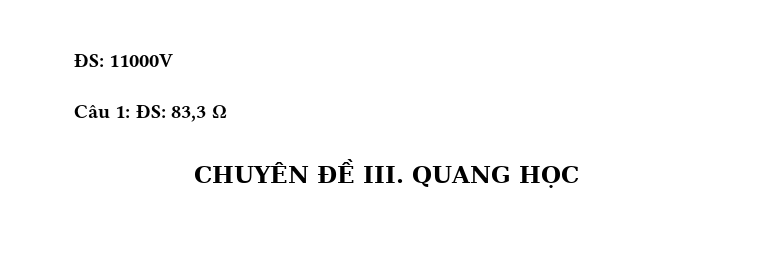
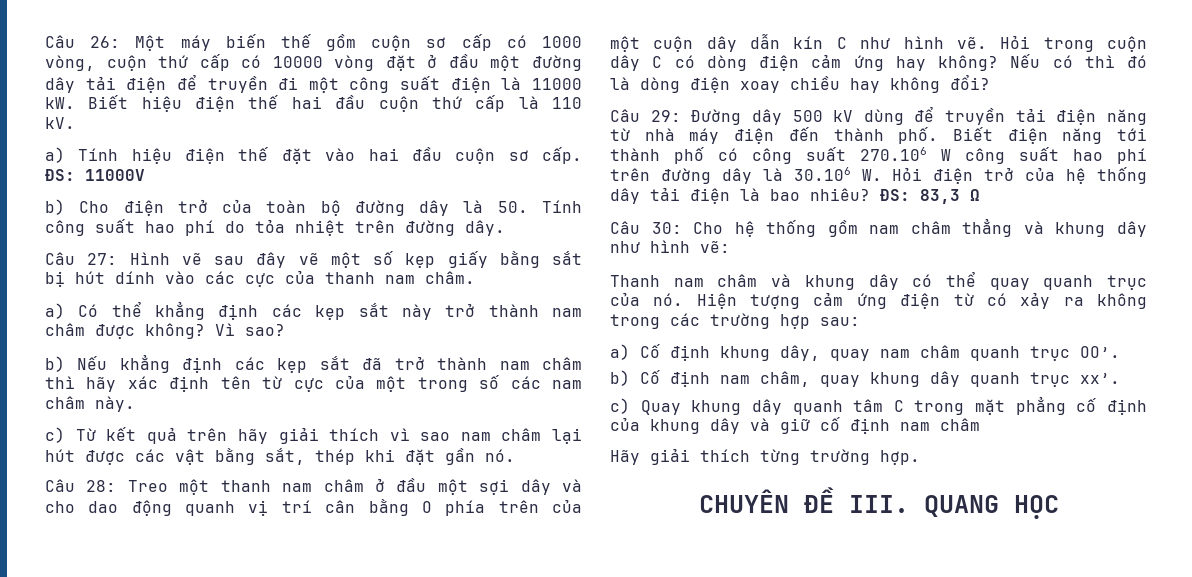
[74,53,174,67] [74,104,227,122] ĐS: 11000V // Câu 1: ĐS: 83,3 Ω -> [45,34,582,51] [45,54,582,71] [45,74,582,93] [45,95,583,112] [45,117,75,129] [45,147,583,164] [45,169,145,181] [45,199,582,216] [45,219,505,236] [45,250,582,268] [45,270,475,287] [45,301,582,320] [45,323,285,339] [45,354,582,373] [45,375,583,392] [45,396,135,412] [45,427,582,444] [45,447,515,465] [45,478,583,495] [45,498,583,516] [610,34,1147,52] [610,54,1147,71] [610,74,990,93] [610,106,1147,125] [610,127,1147,144] [610,147,1147,164] [610,167,1147,184] [610,187,980,204] [610,218,1147,237] [610,240,730,253] [610,271,1147,290] [610,292,1147,309] [610,313,860,329] [610,344,1120,361] [610,370,1120,387] [610,396,1147,415] [610,417,980,434] [610,448,920,465] Câu 26: Một máy biến thế gồm cuộn sơ cấp có 1000 vòng, cuộn thứ cấp có 10000 vòng đặt ở đầu một đường dây tải điện để truyền đi một công suất điện là 11000 kW. Biết hiệu điện thế hai đầu cuộn thứ cấp là 110 kV. // a) Tính hiệu điện thế đặt vào hai đầu cuộn sơ cấp. ĐS: 11000V // b) Cho điện trở của toàn bộ đường dây là 50. Tính công suất hao phí do tỏa nhiệt trên đường dây. // Câu 27: Hình vẽ sau đây vẽ một số kẹp giấy bằng sắt bị hút dính vào các cực của thanh nam châm. // a) Có thể khẳng định các kẹp sắt này trở thành nam châm được không? Vì sao? // b) Nếu khẳng định các kẹp sắt đã trở thành nam châm thì hãy xác định tên từ cực của một trong số các nam châm này. // c) Từ kết quả trên hãy giải thích vì sao nam châm lại hút được các vật bằng sắt, thép khi đặt gần nó. // Câu 28: Treo một thanh nam châm ở đầu một sợi dây và cho dao động quanh vị trí cân bằng O phía trên của một cuộn dây dẫn kín C như hình vẽ. Hỏi trong cuộn dây C có dòng điện cảm ứng hay không? Nếu có thì đó là dòng điện xoay chiều hay không đổi? // Câu 29: Đường dây 500 kV dùng để truyền tải điện năng từ nhà máy điện đến thành phố. Biết điện năng tới thành phố có công suất 270.106 W công suất hao phí trên đường dây là 30.106 W. Hỏi điện trở của hệ thống dây tải điện là bao nhiêu? ĐS: 83,3 Ω // Câu 30: Cho hệ thống gồm nam châm thẳng và khung dây như hình vẽ: // Thanh nam châm và khung dây có thể quay quanh trục của nó. Hiện tượng cảm ứng điện từ có xảy ra không trong các trường hợp sau: // a) Cố định khung dây, quay nam châm quanh trục OO’. // b) Cố định nam châm, quay khung dây quanh trục xx’. // c) Quay khung dây quanh tâm C trong mặt phẳng cố định của khung dây và giữ cố định nam châm // Hãy giải thích từng trường hợp.

